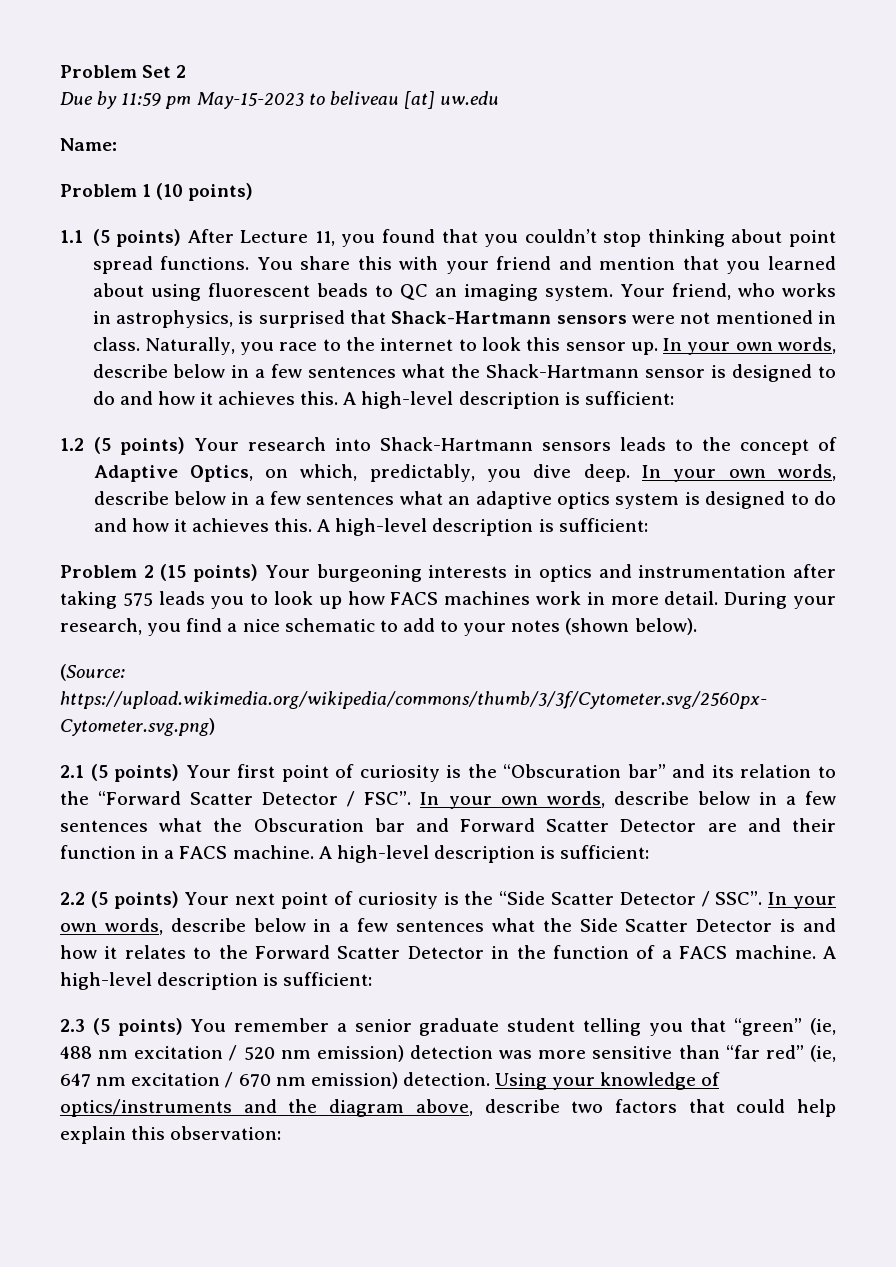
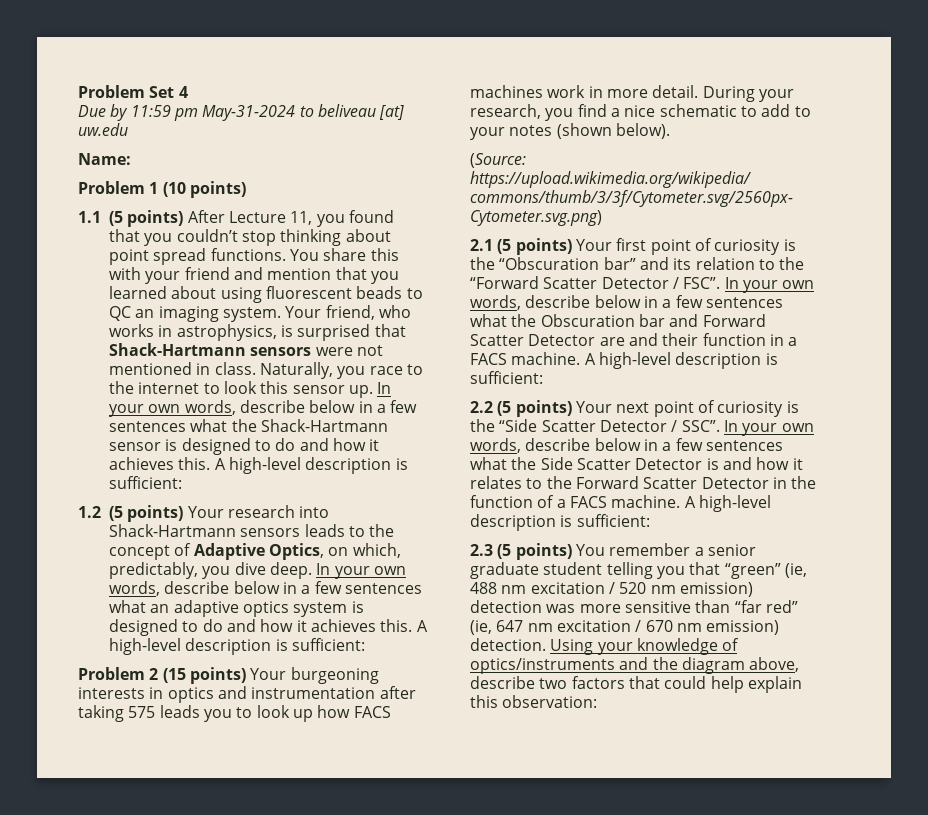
[176,65,187,78] 2 -> [178,86,188,98] 4
[196,92,304,109] May-15-2023 -> [202,105,296,121] May-31-2024

